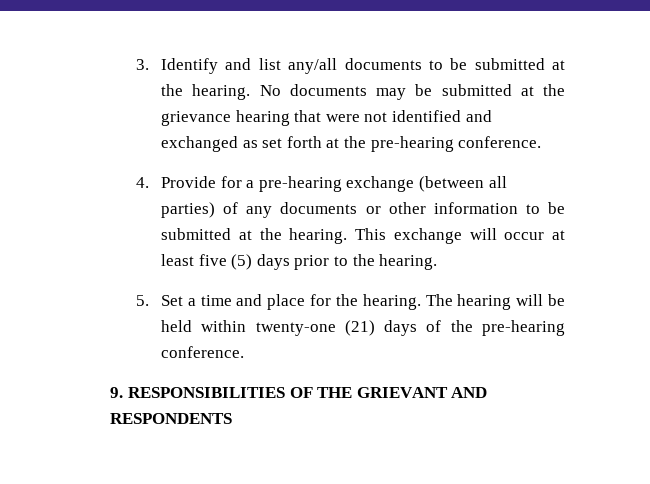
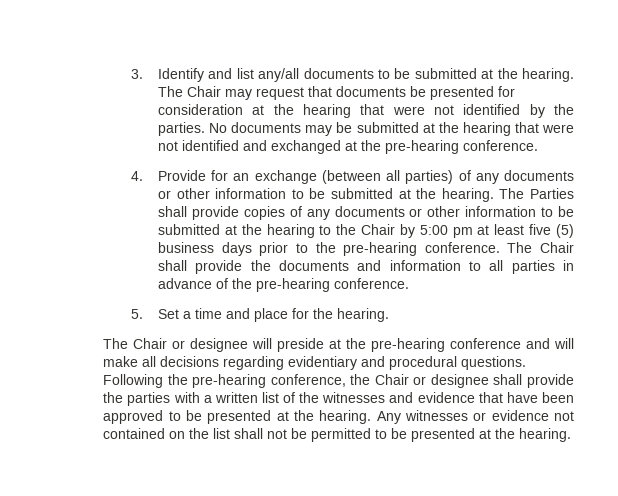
(251, 92) none -> [158,86,516,100] [158,104,574,118] [158,122,206,136] The Chair may request that documents be presented for consideration at the hearing that were not identified by the parties.
[161,111,232,126] grievance -> (459, 127) none
[242,136,322,148] as set forth -> (342, 147) none
[246,176,342,192] a pre-hearing -> [233,173,250,181] an
[355,228,545,244] This exchange will occur -> [499,188,574,199] [158,206,574,220] [158,224,473,238] The Parties shall provide copies of any documents or other information to be submitted at the hearing to the Chair by 5:00 pm
(253, 262) none -> [158,242,215,253] business
[379,254,438,270] hearing. -> [343,242,574,256] [158,260,574,274] [158,278,410,292] pre-hearing conference. The Chair shall provide the documents and information to all parties in advance of the pre-hearing conference.
[425,294,565,310] [161,320,565,336] [161,346,245,358] [110,387,488,398] [110,413,233,424] The hearing will be held within twenty-one (21) days of the pre-hearing conference. // 9. RESPONSIBILITIES OF THE GRIEVANT AND RESPONDENTS -> [103,338,574,352] [103,356,527,370] [103,374,574,388] [103,392,575,406] [103,410,574,424] [103,428,572,442] // The Chair or designee will preside at the pre-hearing conference and will make all decisions regarding evidentiary and procedural questions. Following the pre-hearing conference, the Chair or designee shall provide the parties with a written list of the witnesses and evidence that have been approved to be presented at the hearing. Any witnesses or evidence not contained on the list shall not be permitted to be presented at the hearing.

